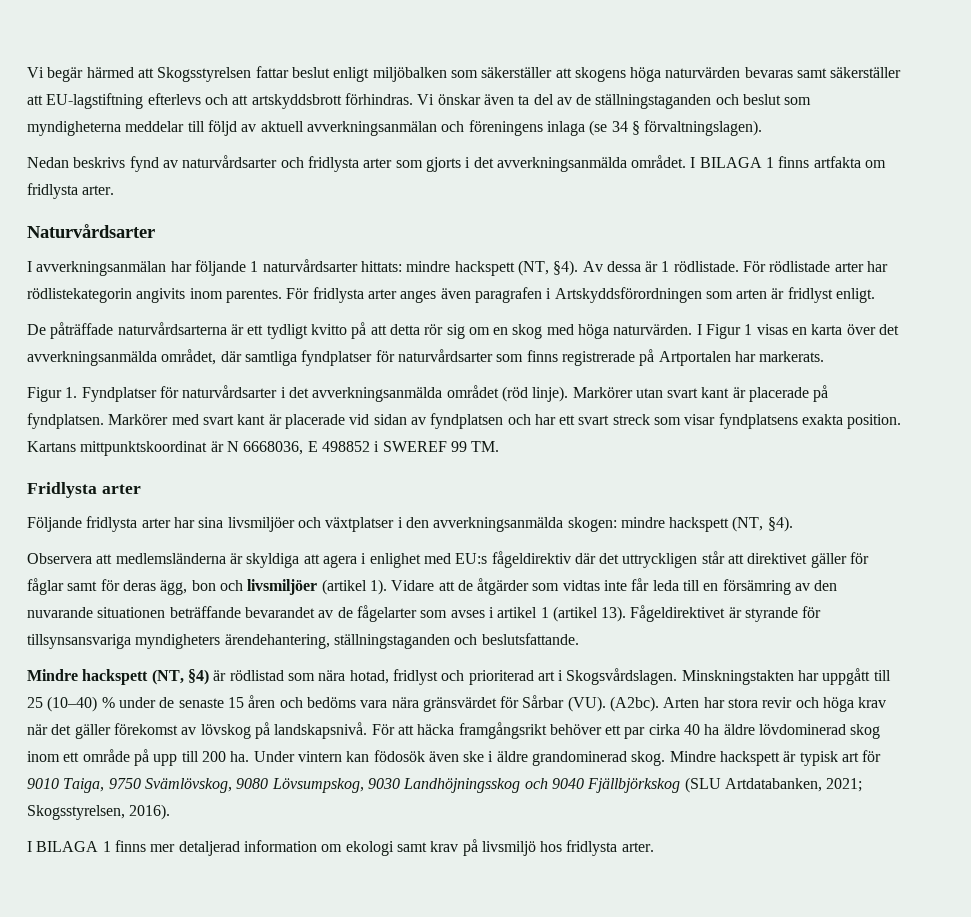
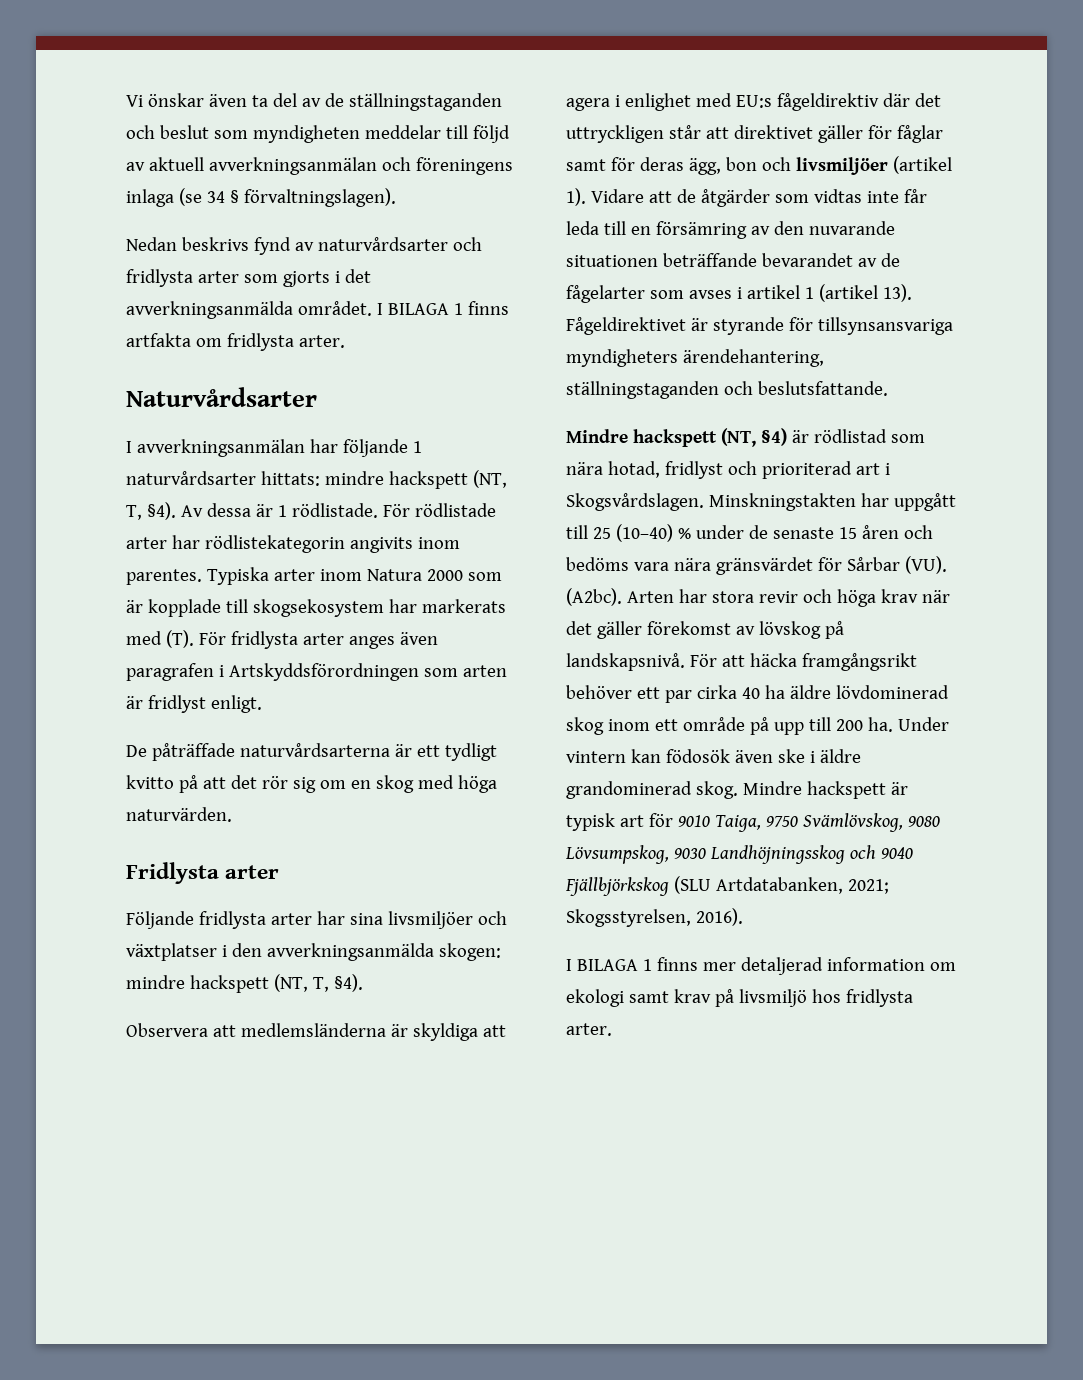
[27,66,902,82] [27,93,435,109] Vi begär härmed att Skogsstyrelsen fattar beslut enligt miljöbalken som säkerställer att skogens höga naturvärden bevaras samt säkerställer att EU-lagstiftning efterlevs och att artskyddsbrott förhindras. Vi -> [126,95,143,107] Vi
[27,121,121,136] myndigheterna -> [252,125,360,143] myndigheten
(549, 268) none -> [126,505,142,520] T,
(282, 296) none -> [206,567,502,585] [126,599,506,617] [126,630,194,648] Typiska arter inom Natura 2000 som är kopplade till skogsekosystem har markerats med (T).
[389,324,420,335] detta -> [230,775,257,789] det
[696,324,900,339] [27,349,825,366] [27,385,829,402] [27,413,902,429] [27,441,500,456] I Figur 1 visas en karta över det avverkningsanmälda området, där samtliga fyndplatser för naturvårdsarter som finns registrerade på Artportalen har markerats. // Figur 1. Fyndplatser för naturvårdsarter i det avverkningsanmälda området (röd linje). Markörer utan svart kant är placerade på fyndplatsen. Markörer med svart kant är placerade vid sidan av fyndplatsen och har ett svart streck som visar fyndplatsens exakta position. Kartans mittpunktskoordinat är N 6668036, E 498852 i SWEREF 99 TM. -> (232, 814) none
(764, 524) none -> [312,977,329,992] T,

